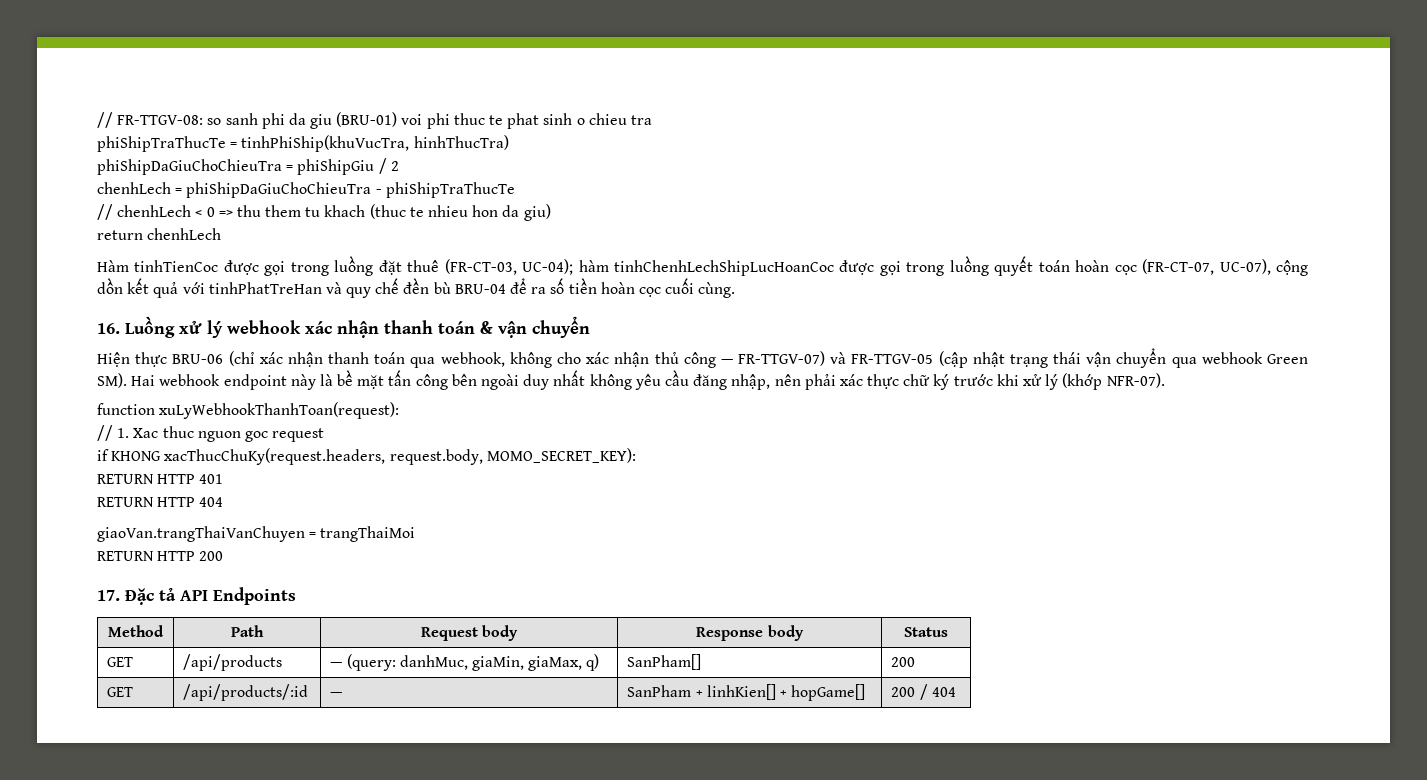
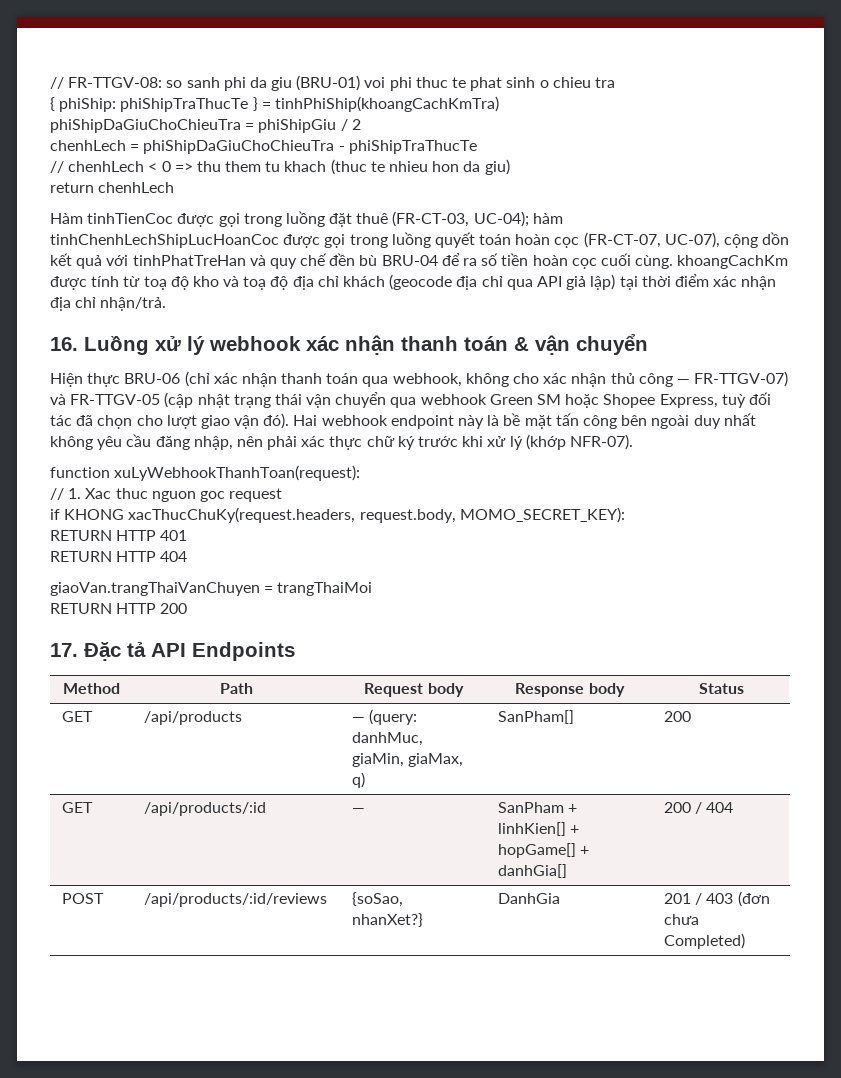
[97,135,509,152] phiShipTraThucTe = tinhPhiShip(khuVucTra, hinhThucTra) -> [50,96,499,112] { phiShip: phiShipTraThucTe } = tinhPhiShip(khoangCachKmTra)
(736, 290) none -> [677,255,789,269] [50,274,777,290] [50,297,167,311] khoangCachKm được tính từ toạ độ kho và toạ độ địa chỉ khách (geocode địa chỉ qua API giả lập) tại thời điểm xác nhận địa chỉ nhận/trả.
[97,373,127,388] SM). -> [537,392,771,408] [50,413,290,429] SM hoặc Shopee Express, tuỳ đối tác đã chọn cho lượt giao vận đó).
(866, 692) none -> [580,846,590,855] [498,864,568,878] + danhGia[]
(956, 692) none -> [62,893,105,904] [144,893,328,907] [352,892,404,907] [352,913,424,927] [498,893,561,904] [664,891,770,907] [664,914,700,925] [664,933,746,949] // POST | /api/products/:id/reviews | {soSao, nhanXet?} | DanhGia | 201 / 403 (đơn chưa Completed)

